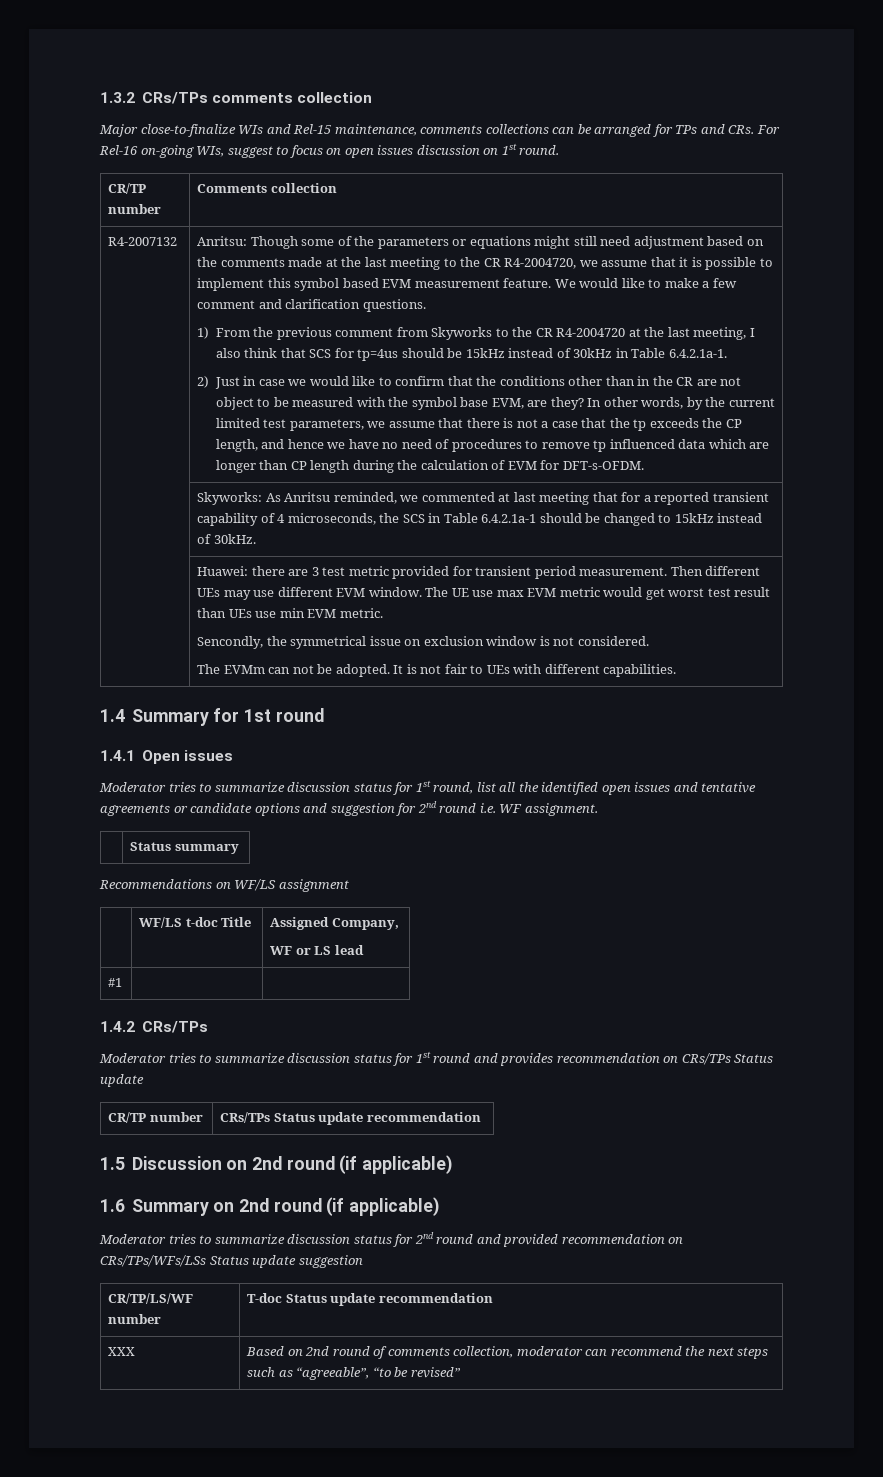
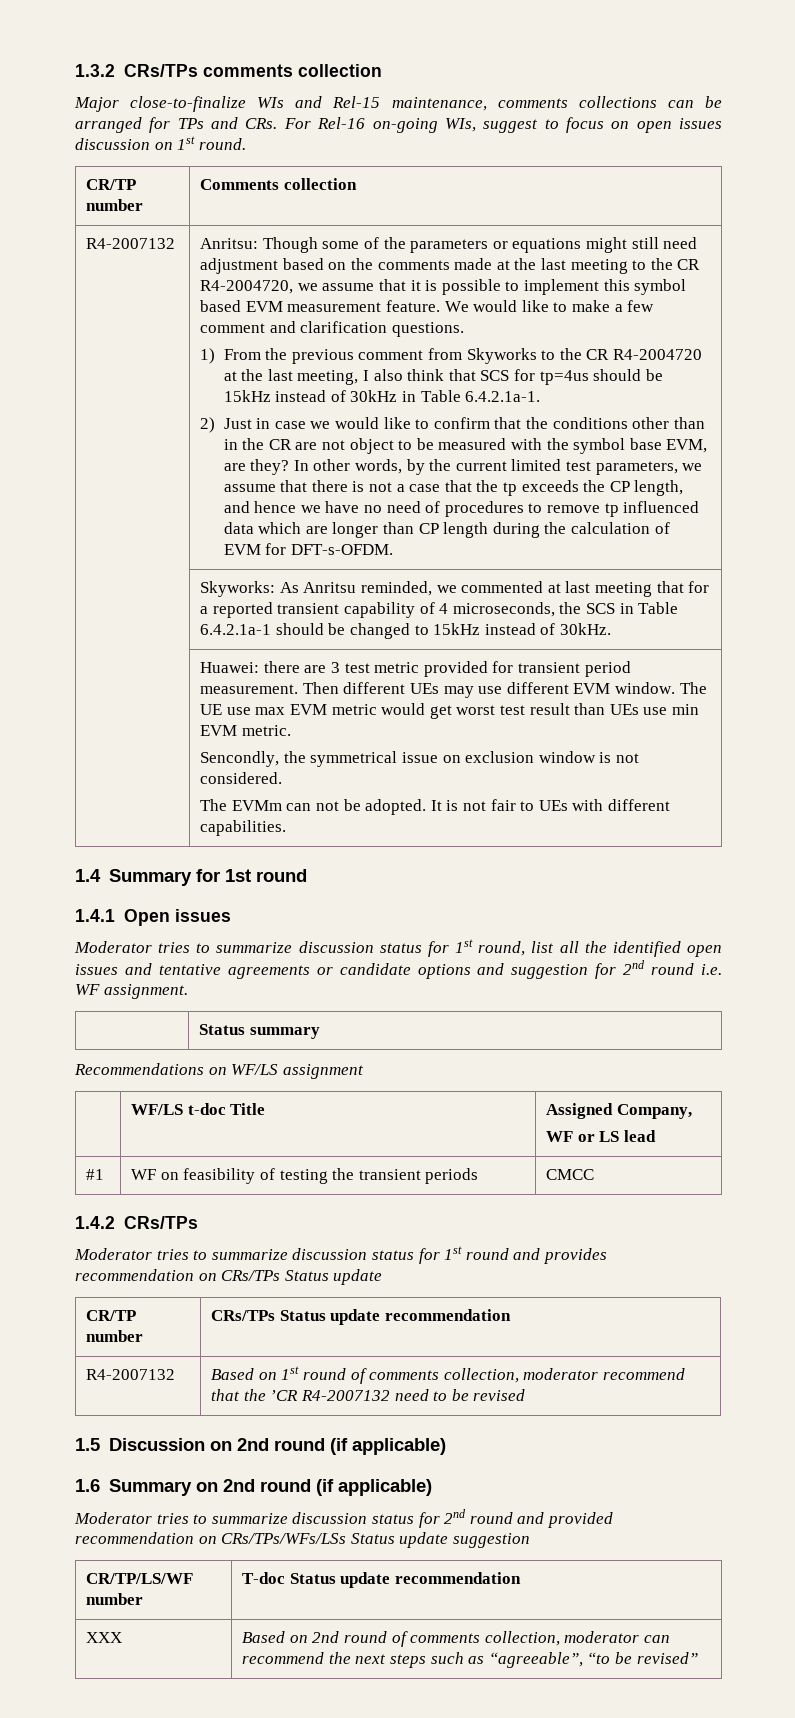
(123, 982) | -> [131,1168,479,1184] [546,1169,595,1180] WF on feasibility of testing the transient periods | CMCC
(481, 1117) none -> [86,1369,176,1380] [211,1366,685,1384] [211,1389,526,1401] // R4-2007132 | Based on 1st round of comments collection, moderator recommend that the ’CR R4-2007132 need to be revised

